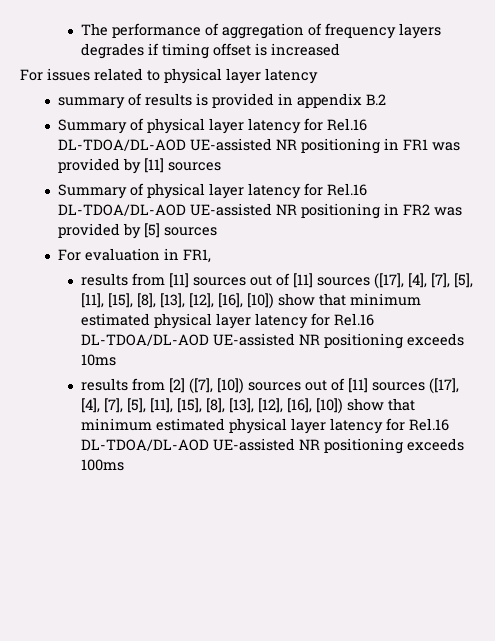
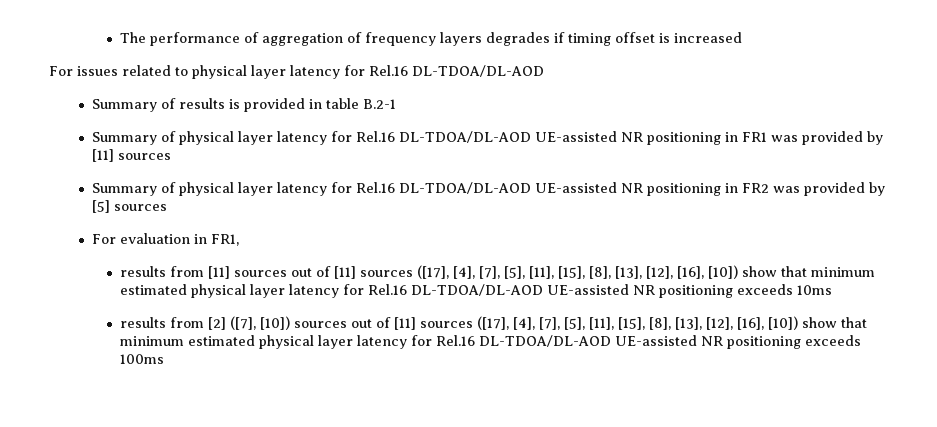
[58,97,126,109] // summary -> [344,65,544,77] [92,99,158,112] for Rel.16 DL-TDOA/DL-AOD // Summary
[297,93,387,108] appendix B.2 -> [326,98,397,109] table B.2-1

